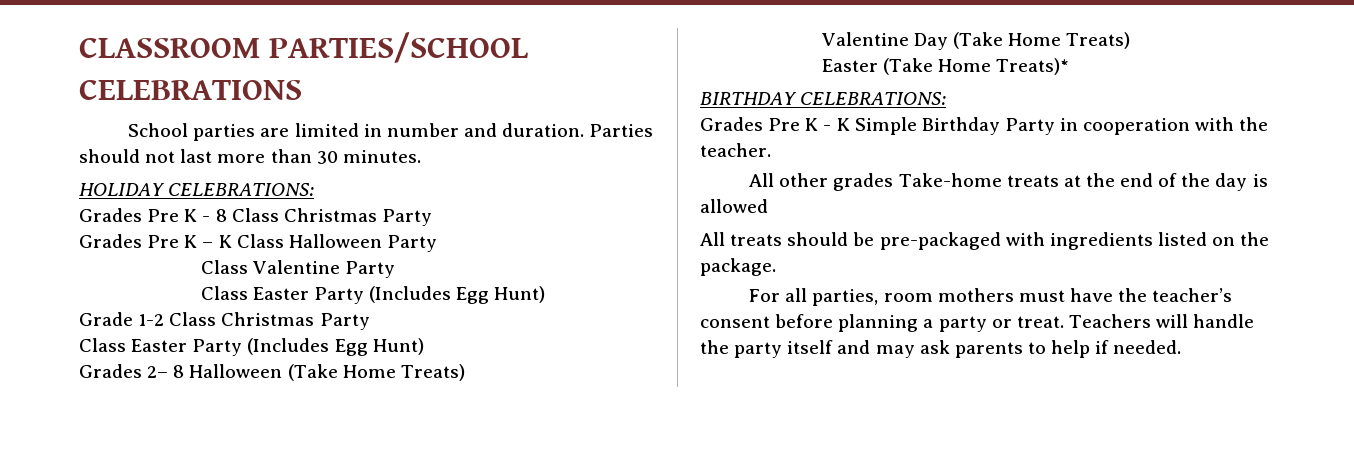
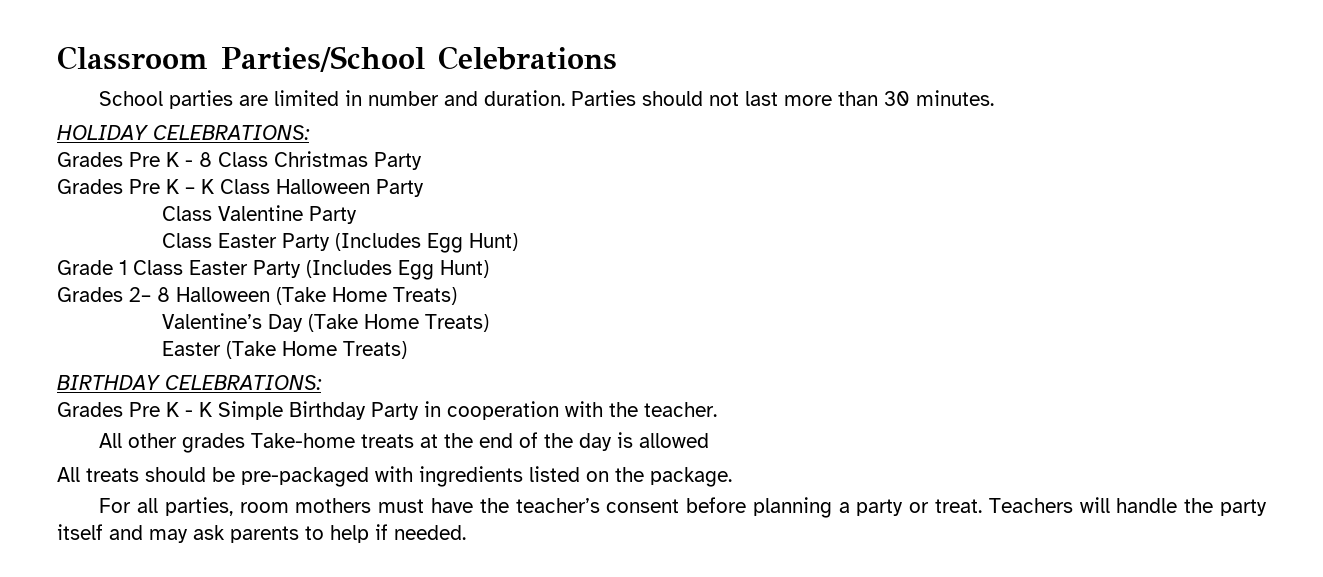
[79,32,528,63] [79,79,302,100] CLASSROOM PARTIES/SCHOOL CELEBRATIONS -> [57,46,617,72] Classroom Parties/School Celebrations
[138,312,370,330] 1-2 Class Christmas Party // -> [119,260,127,275] 1
[821,32,909,46] Valentine -> [161,313,262,329] Valentine’s
[996,58,1070,75] Treats)* -> [342,341,407,359] Treats)

